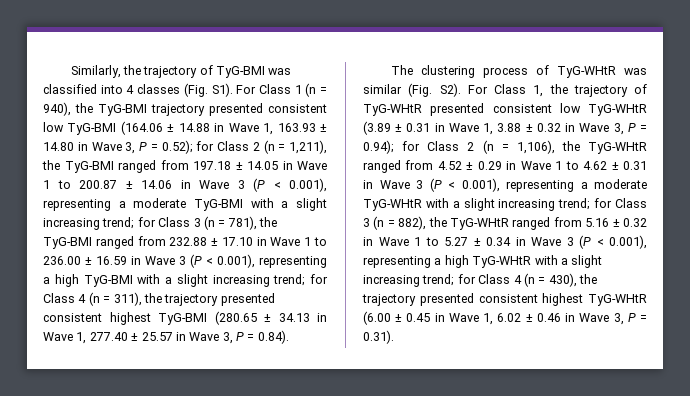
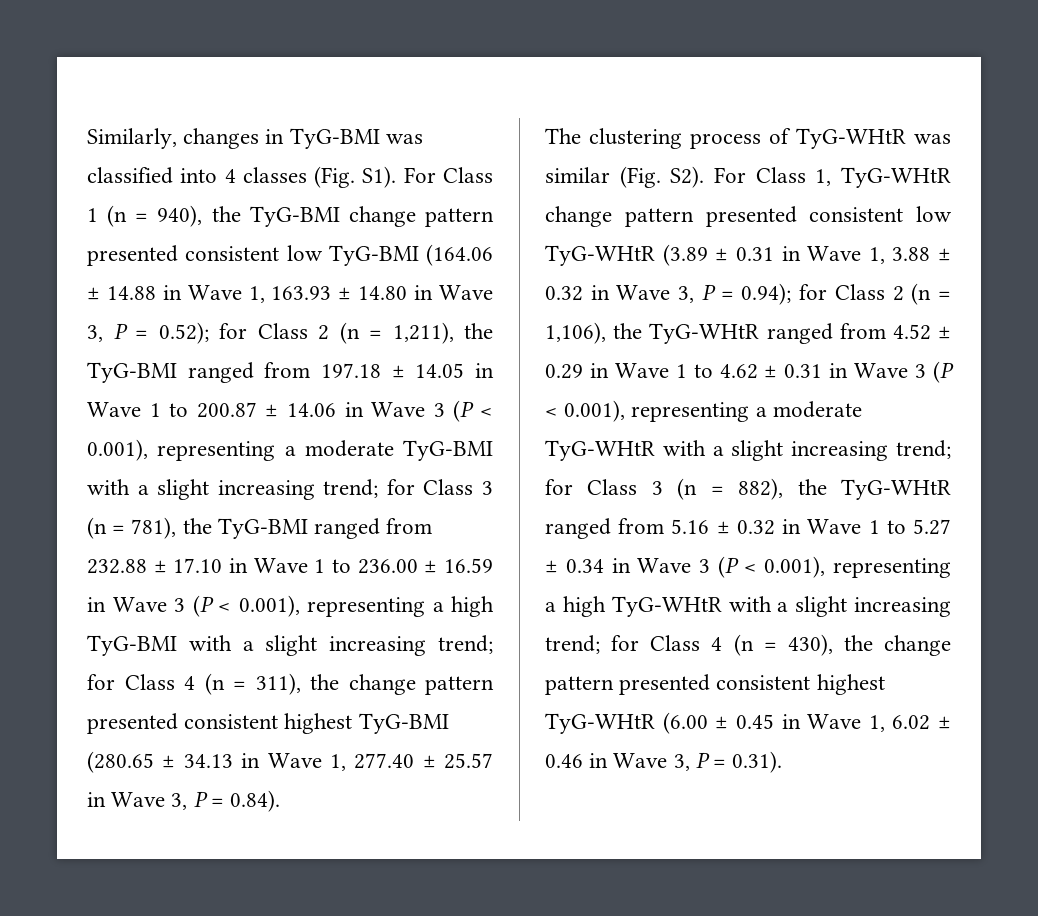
[122,65,213,78] the trajectory of -> [183,128,285,149] changes in
[151,104,205,116] trajectory -> [348,206,494,227] change pattern
[164,294,219,306] trajectory -> [348,674,494,695] change pattern
[549,84,647,97] [363,104,422,116] the trajectory of TyG-WHtR -> [841,167,951,188] [545,206,694,227] TyG-WHtR change pattern
[362,294,416,306] trajectory -> [884,635,951,656] [545,676,614,695] change pattern

